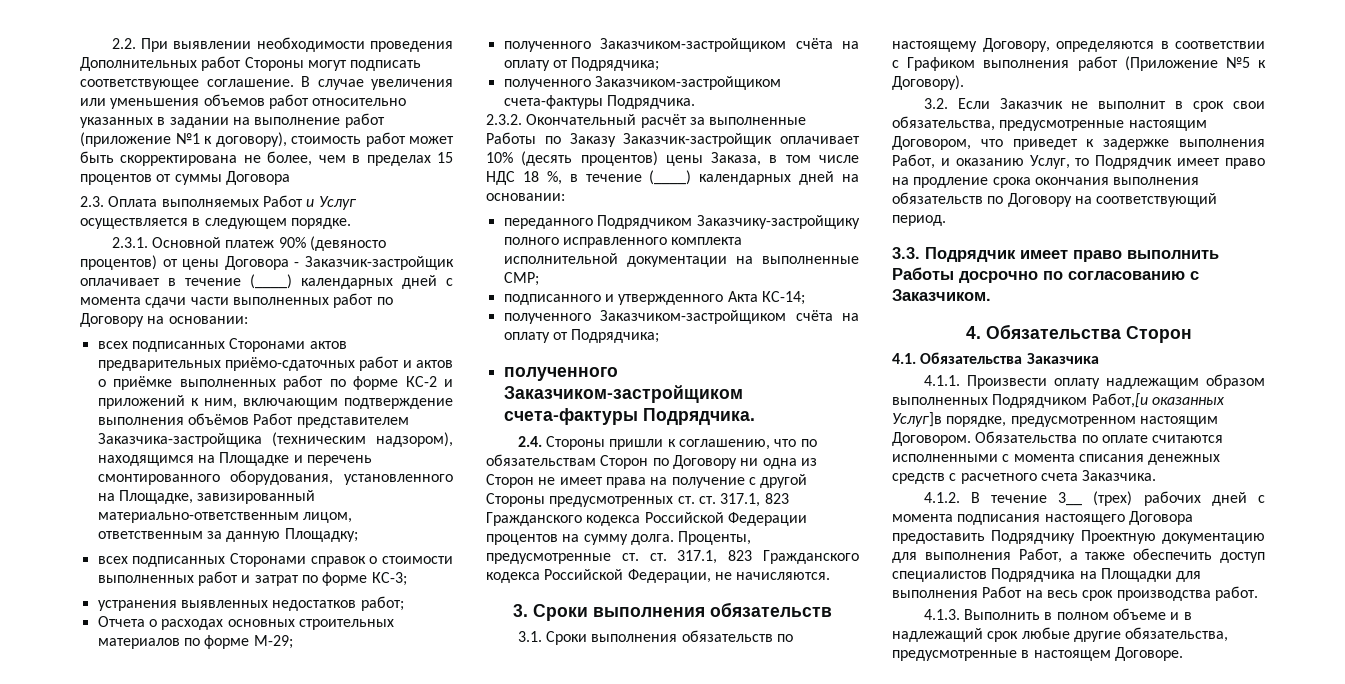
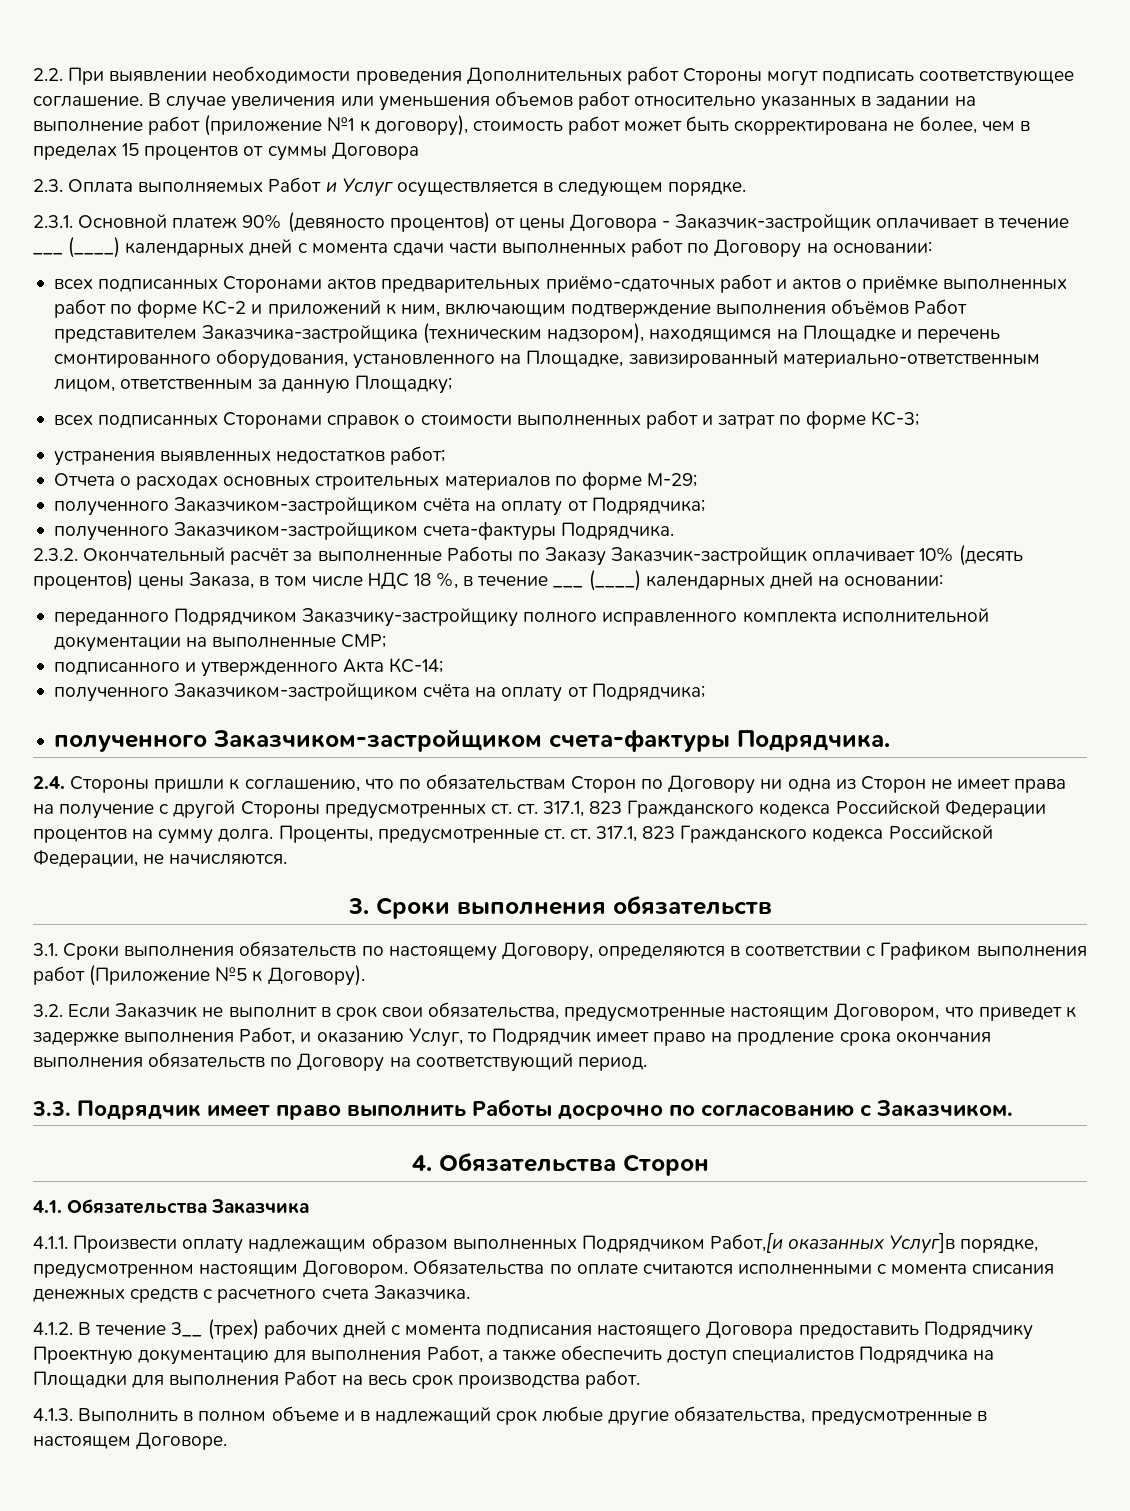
(241, 282) none -> [33,253,63,255] ___
(642, 178) none -> [553,586,584,588] ___

